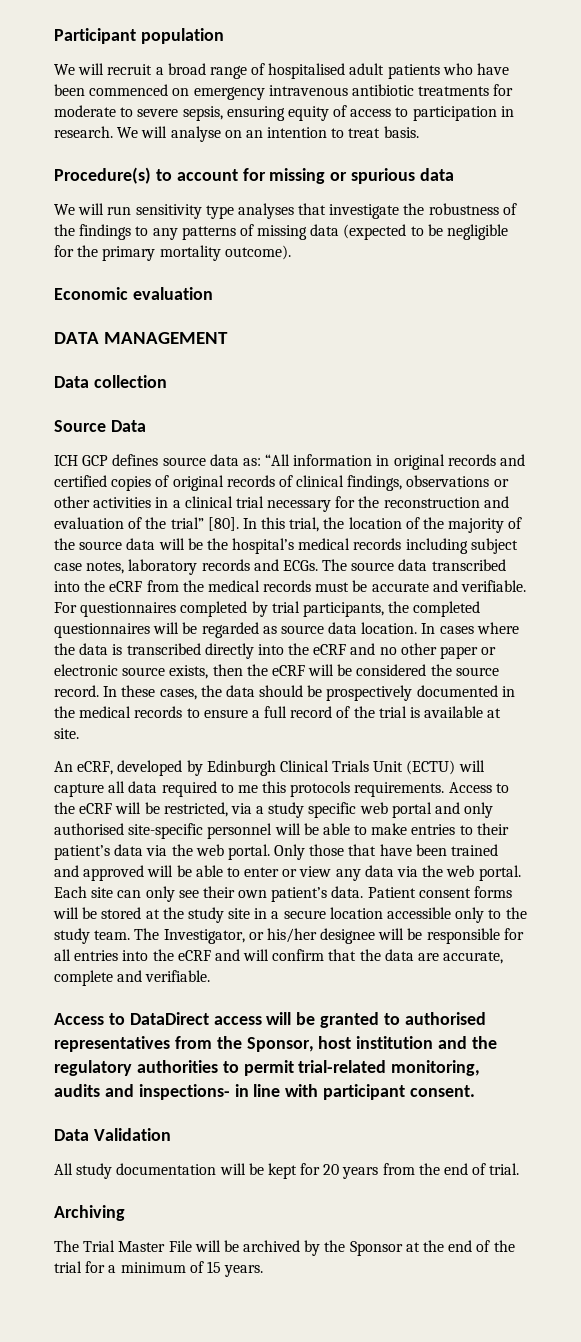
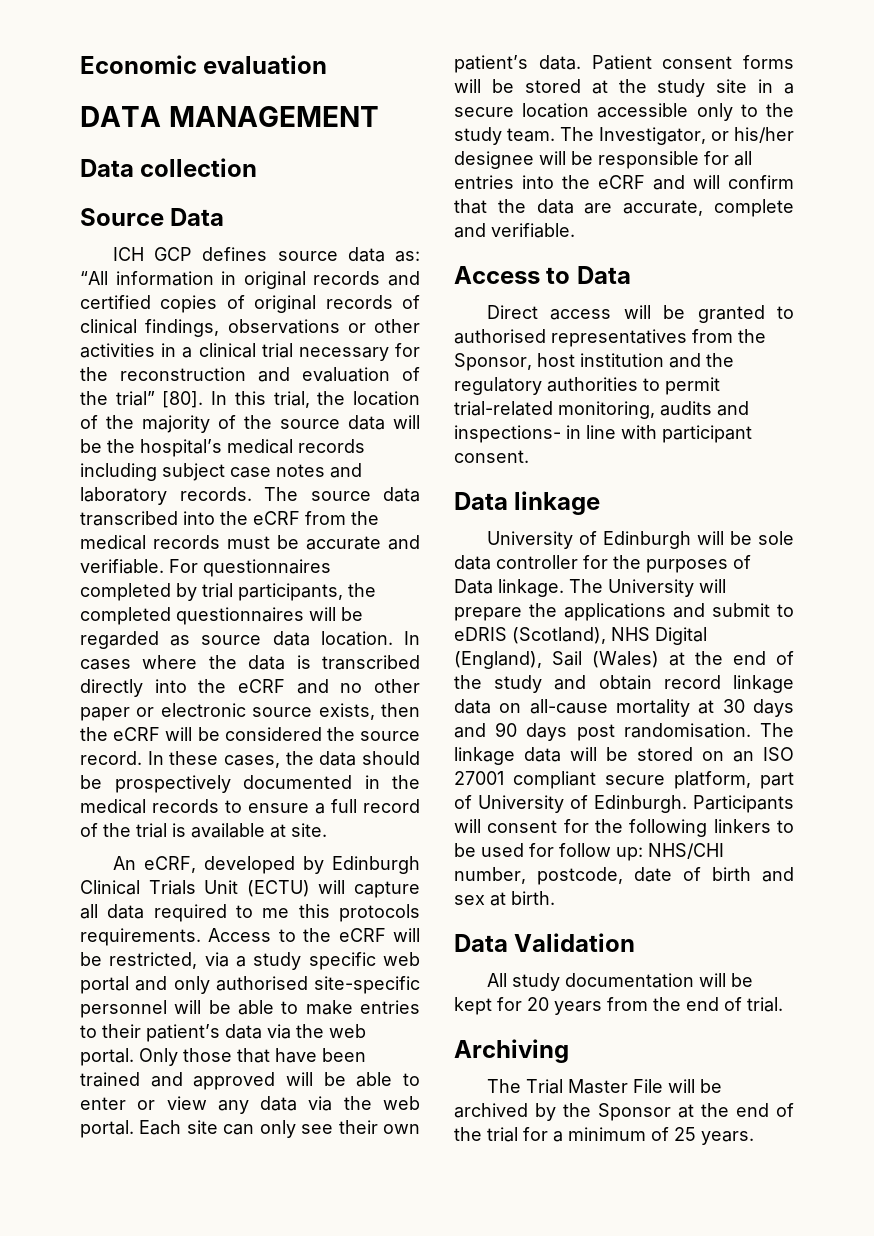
[54,28,224,44] [54,63,510,79] [54,84,514,100] [54,105,514,121] [54,126,419,142] [54,167,455,184] [54,203,517,219] [54,224,509,240] [54,245,291,261] Participant population // We will recruit a broad range of hospitalised adult patients who have been commenced on emergency intravenous antibiotic treatments for moderate to severe sepsis, ensuring equity of access to participation in research. We will analyse on an intention to treat basis. // Procedure(s) to account for missing or spurious data // We will run sensitivity type analyses that investigate the robustness of the findings to any patterns of missing data (expected to be negligible for the primary mortality outcome). // -> (80, 64) none
[86,559,318,575] notes, laboratory records and ECGs. -> [276,463,362,478] [80,487,252,505] notes and laboratory records.
[129,1012,209,1025] DataDirect -> [576,266,631,284] [487,305,539,319] Data // Direct
(476, 1091) none -> [454,491,601,515] [487,531,794,549] [454,555,751,573] [454,579,726,597] [454,603,794,621] [454,627,707,645] [454,651,794,669] [454,675,794,693] [454,699,794,717] [454,722,794,741] [454,747,794,765] [454,771,794,789] [454,795,794,813] [454,819,794,837] [454,843,724,861] [454,867,794,885] [454,891,555,906] // Data linkage // University of Edinburgh will be sole data controller for the purposes of Data linkage. The University will prepare the applications and submit to eDRIS (Scotland), NHS Digital (England), Sail (Wales) at the end of the study and obtain record linkage data on all-cause mortality at 30 days and 90 days post randomisation. The linkage data will be stored on an ISO 27001 compliant secure platform, part of University of Edinburgh. Participants will consent for the following linkers to be used for follow up: NHS/CHI number, postcode, date of birth and sex at birth.
[206,1261,221,1273] 15 -> [674,1127,696,1141] 25

